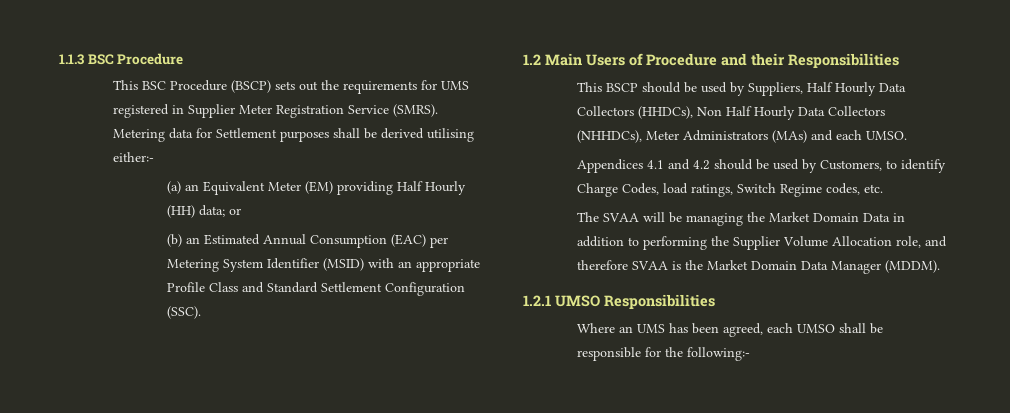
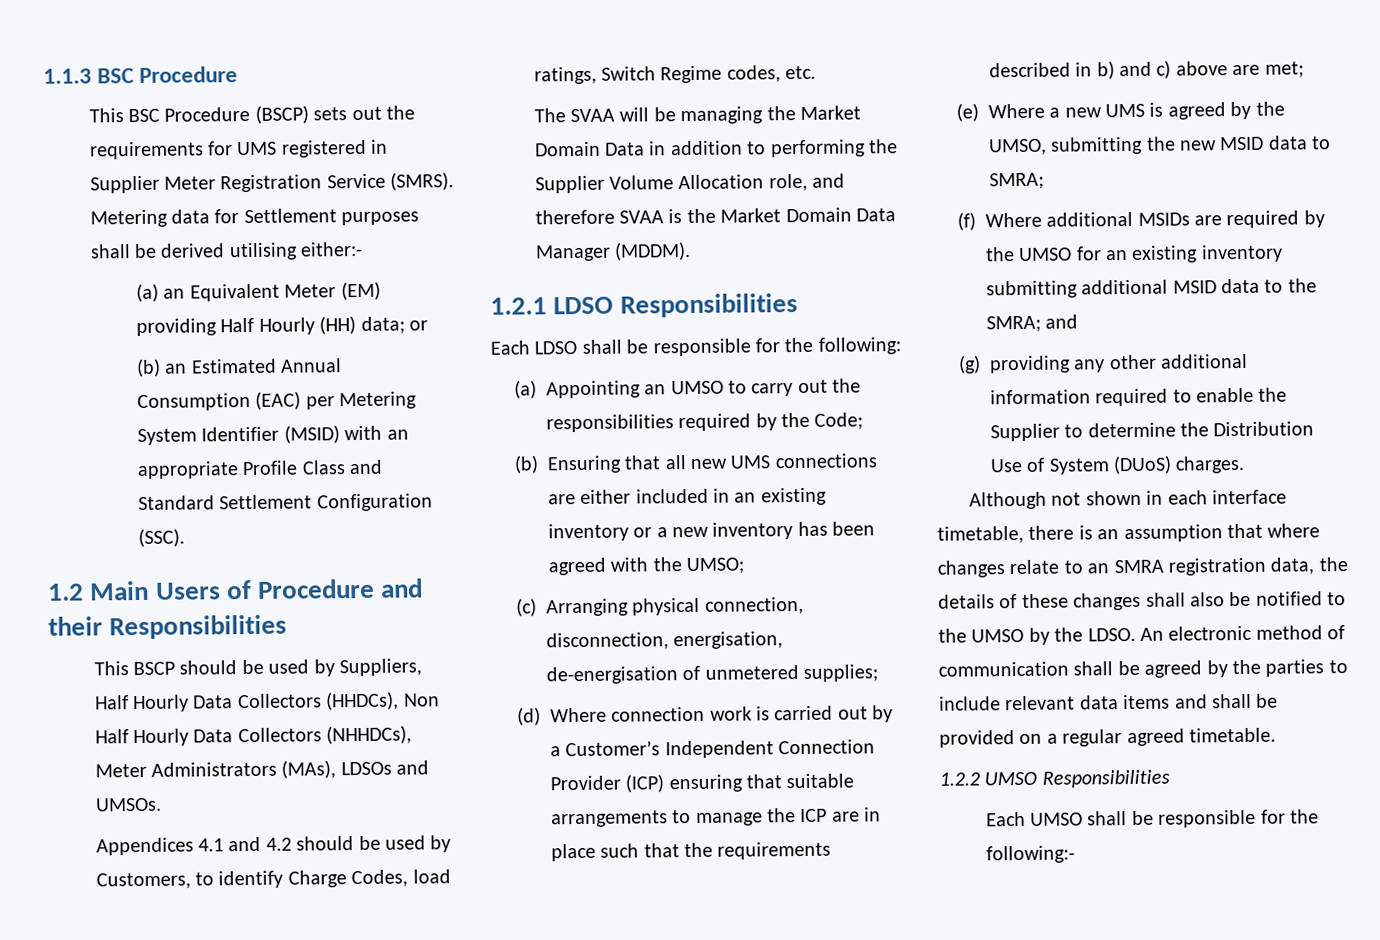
[772,130,908,143] (MAs) and each UMSO. -> [281,760,430,779] [94,797,162,812] (MAs), LDSOs and UMSOs.
[555,294,715,309] [577,323,794,337] UMSO Responsibilities // Where an UMS has been agreed, each -> [553,293,798,318] [490,337,901,357] [513,378,862,399] [545,412,864,433] [513,453,877,474] [547,487,827,506] [547,521,876,542] [547,557,744,576] [515,596,804,617] [545,631,784,651] [545,664,878,685] [516,705,894,726] [549,739,875,759] [549,773,855,793] [550,807,882,828] [550,841,832,862] [988,60,1304,80] [955,101,1285,122] [988,135,1332,156] [988,172,1044,190] [956,210,1325,231] [984,244,1283,263] [985,278,1317,299] [985,314,1079,333] [957,353,1248,374] [989,387,1288,407] [989,421,1315,442] [989,455,1246,475] [969,489,1288,510] [937,523,1321,544] [937,557,1348,578] [938,591,1347,611] [938,625,1346,645] [938,659,1348,678] [939,693,1279,711] [939,727,1276,748] [939,769,1170,788] [985,811,1026,827] LDSO Responsibilities // Each LDSO shall be responsible for the following: // (a) Appointing an UMSO to carry out the responsibilities required by the Code; // (b) Ensuring that all new UMS connections are either included in an existing inventory or a new inventory has been agreed with the UMSO; // (c) Arranging physical connection, disconnection, energisation, de-energisation of unmetered supplies; // (d) Where connection work is carried out by a Customer’s Independent Connection Provider (ICP) ensuring that suitable arrangements to manage the ICP are in place such that the requirements described in b) and c) above are met; // (e) Where a new UMS is agreed by the UMSO, submitting the new MSID data to SMRA; // (f) Where additional MSIDs are required by the UMSO for an existing inventory submitting additional MSID data to the SMRA; and // (g) providing any other additional information required to enable the Supplier to determine the Distribution Use of System (DUoS) charges. // Although not shown in each interface timetable, there is an assumption that where changes relate to an SMRA registration data, the details of these changes shall also be notified to the UMSO by the LDSO. An electronic method of communication shall be agreed by the parties to include relevant data items and shall be provided on a regular agreed timetable. // 1.2.2 UMSO Responsibilities // Each

